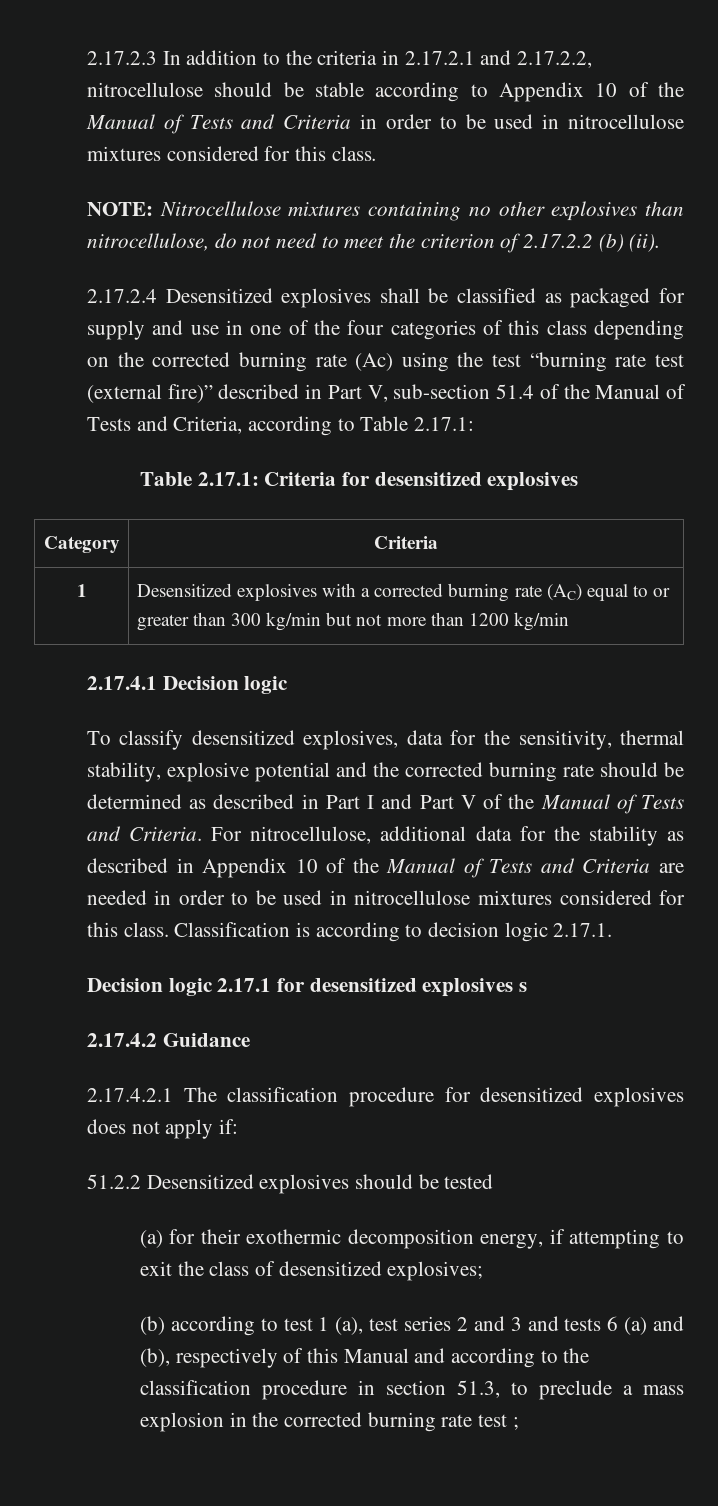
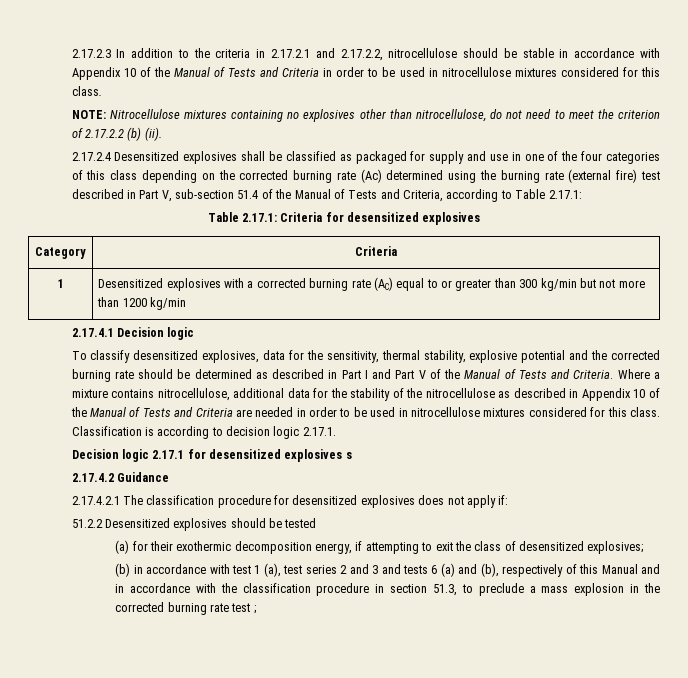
[375,82,488,102] according to -> [559,48,660,58] in accordance with
[498,201,638,221] other explosives -> [303,109,386,122] explosives other
(394, 362) none -> [386,170,444,180] determined
[492,352,684,372] [86,384,213,403] test “burning rate test (external fire)” -> [500,169,661,183] burning rate (external fire) test
[211,827,243,841] For -> [617,369,661,379] [71,389,155,398] Where a mixture contains
(658, 836) none -> [392,388,495,398] of the nitrocellulose
[170,1316,278,1336] according to -> [133,564,230,574] in accordance with
[450,1348,558,1368] according to -> [115,583,216,593] in accordance with

